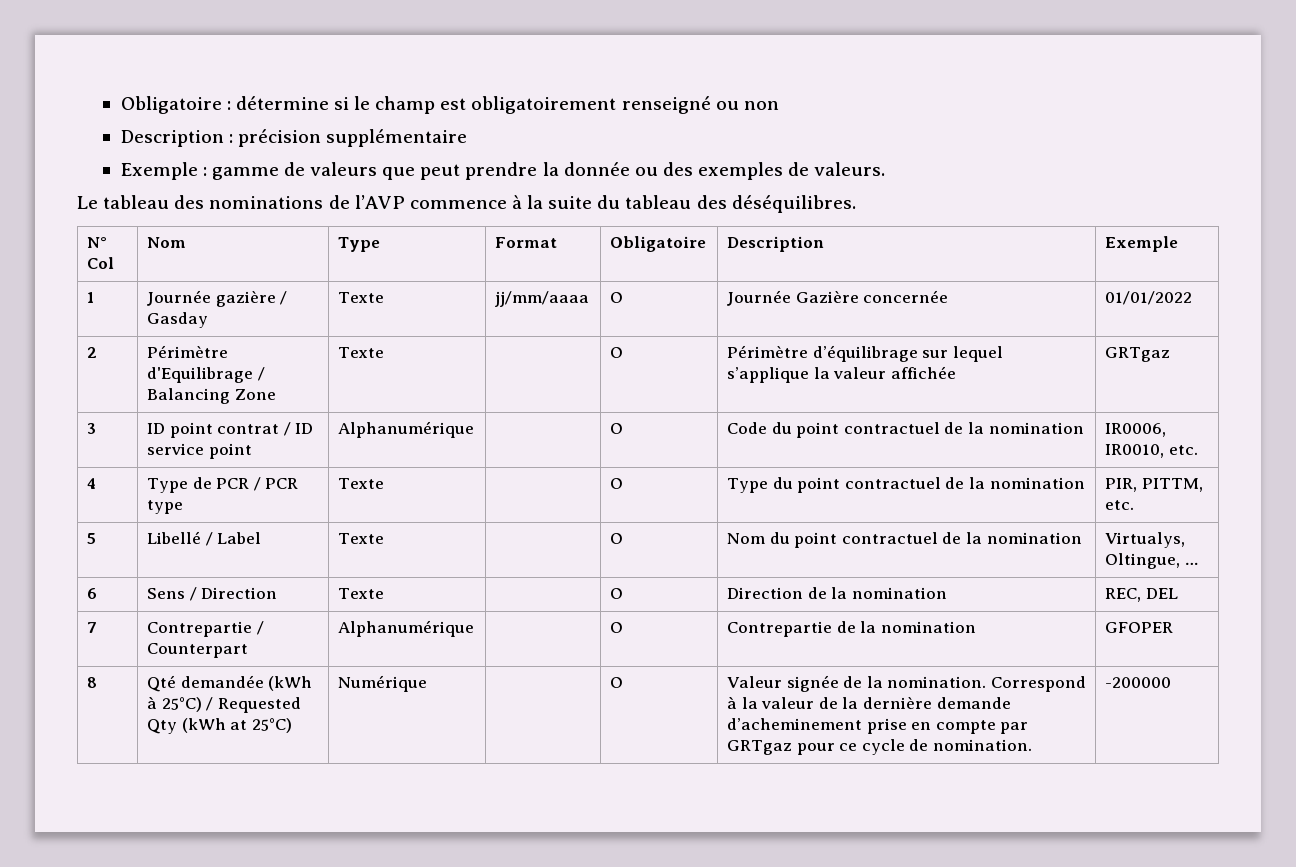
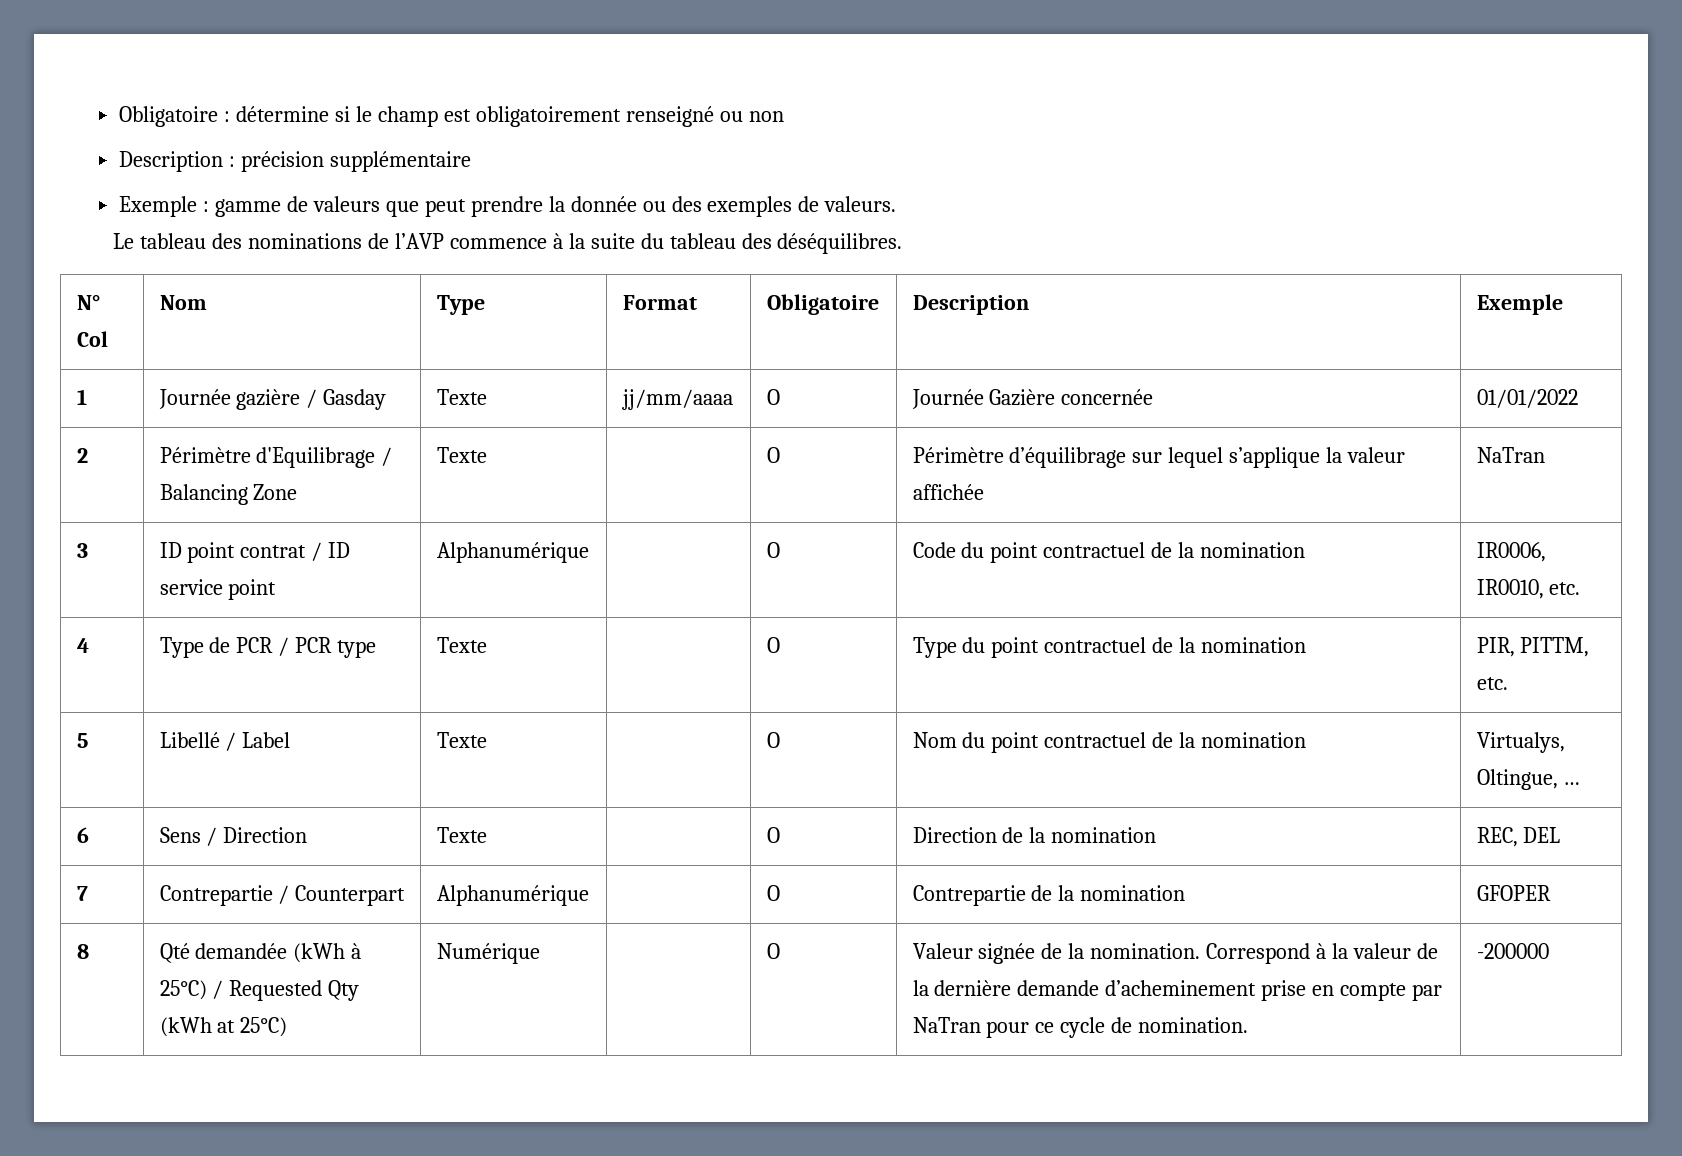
[1104,347,1170,362] GRTgaz -> [1476,447,1545,463] NaTran
[726,740,792,755] GRTgaz -> [912,1017,981,1033] NaTran

